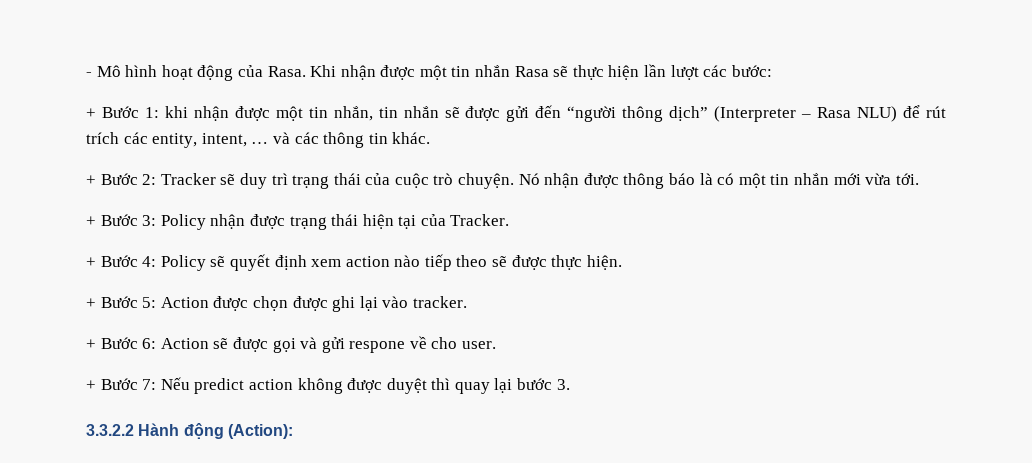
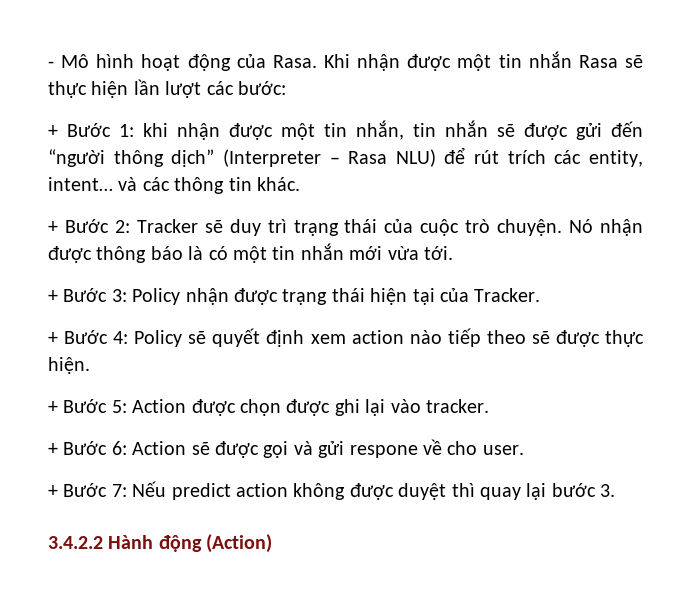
[201,133,269,147] intent, … -> [48,177,113,191] intent…
[86,424,134,436] 3.3.2.2 -> [48,536,103,549] 3.4.2.2
[227,424,293,439] (Action): -> [206,534,273,553] (Action)

